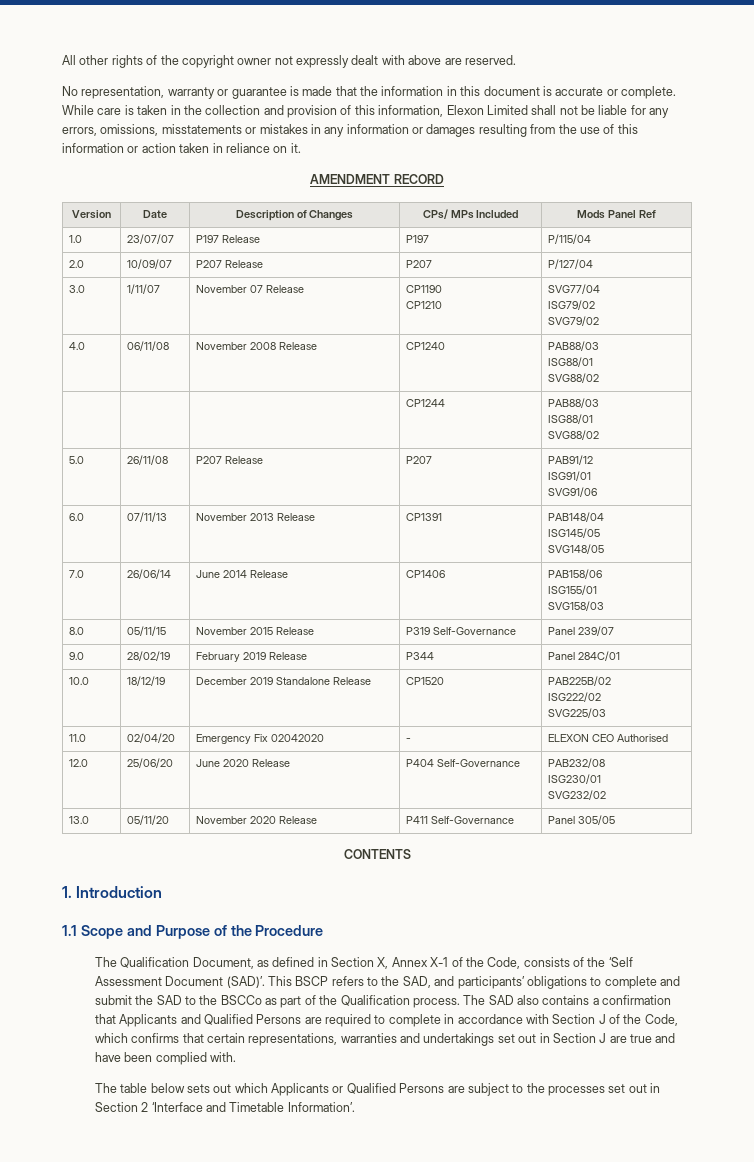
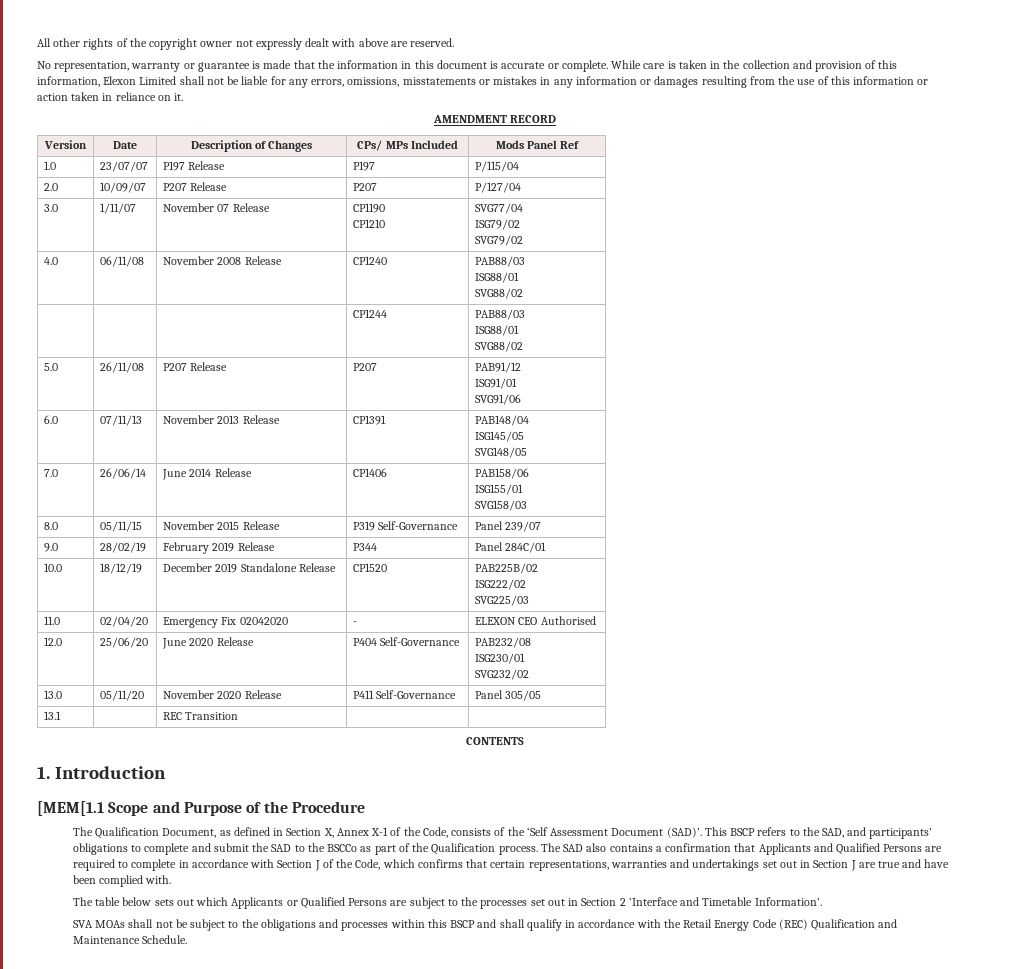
(615, 820) none -> [44,711,62,720] [163,712,239,720] // 13.1 | | REC Transition | |
[62,925,77,936] 1.1 -> [37,801,104,816] [MEM[1.1
(355, 1107) none -> [72,919,898,931] [72,935,188,944] // SVA MOAs shall not be subject to the obligations and processes within this BSCP and shall qualify in accordance with the Retail Energy Code (REC) Qualification and Maintenance Schedule.

